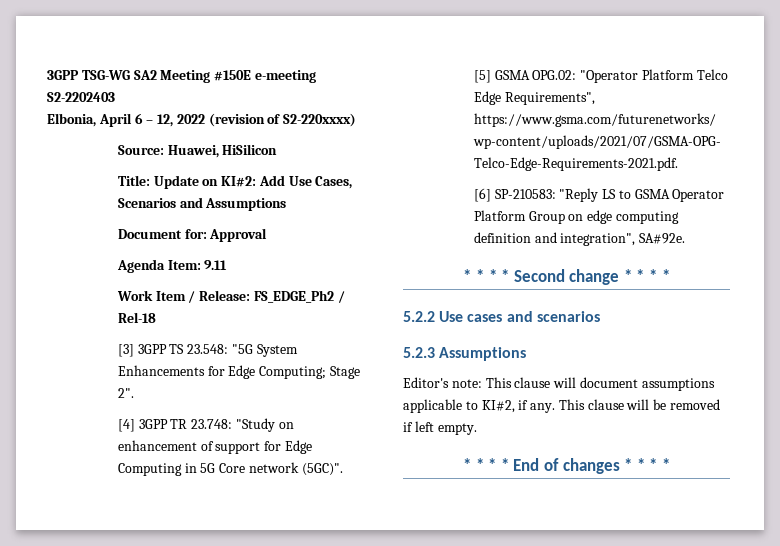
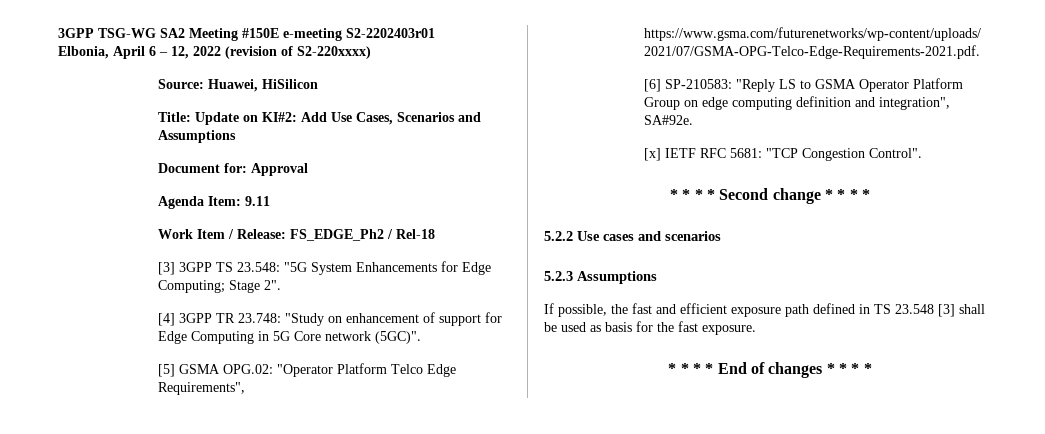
[47,92,115,102] S2-2202403 -> [346,28,435,38] S2-2202403r01
(686, 238) none -> [643,148,922,161] // [x] IETF RFC 5681: "TCP Congestion Control".
[403,377,715,391] [403,399,721,413] [403,421,477,435] Editor's note: This clause will document assumptions applicable to KI#2, if any. This clause will be removed if left empty. -> [544,303,985,317] [544,321,756,335] If possible, the fast and efficient exposure path defined in TS 23.548 [3] shall be used as basis for the fast exposure.

